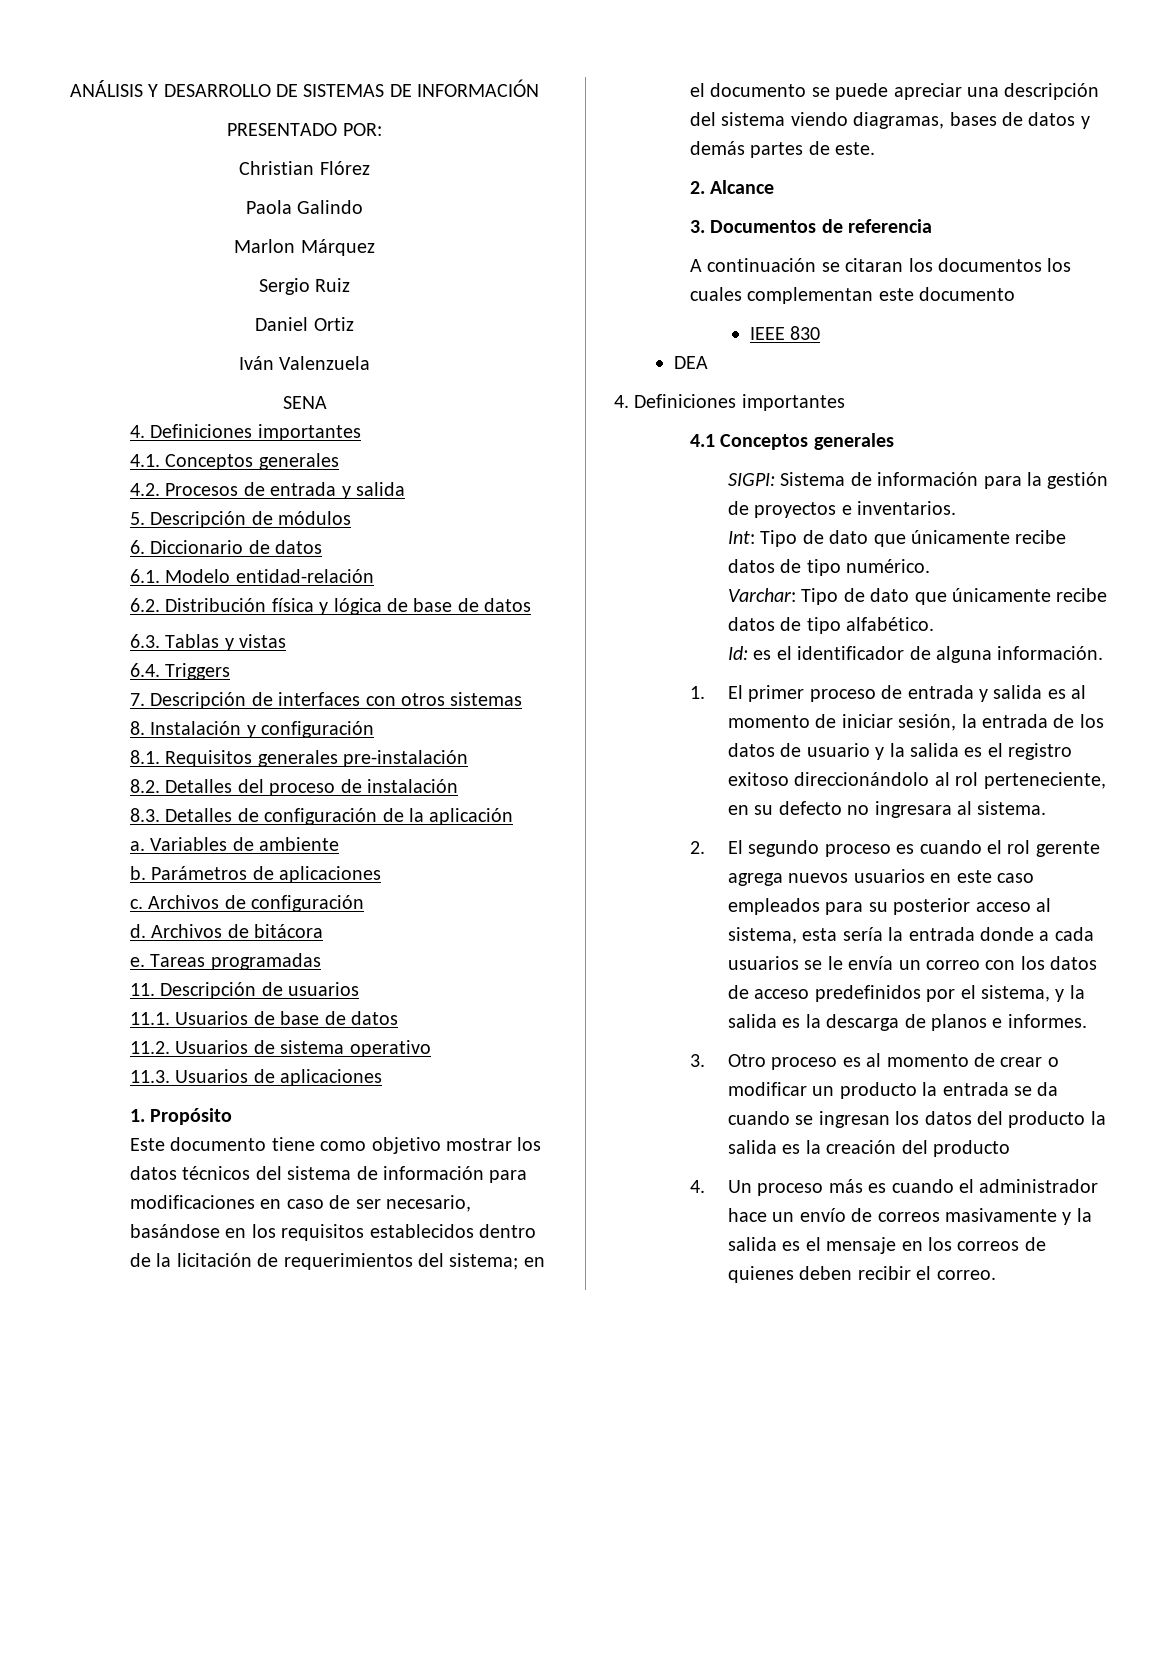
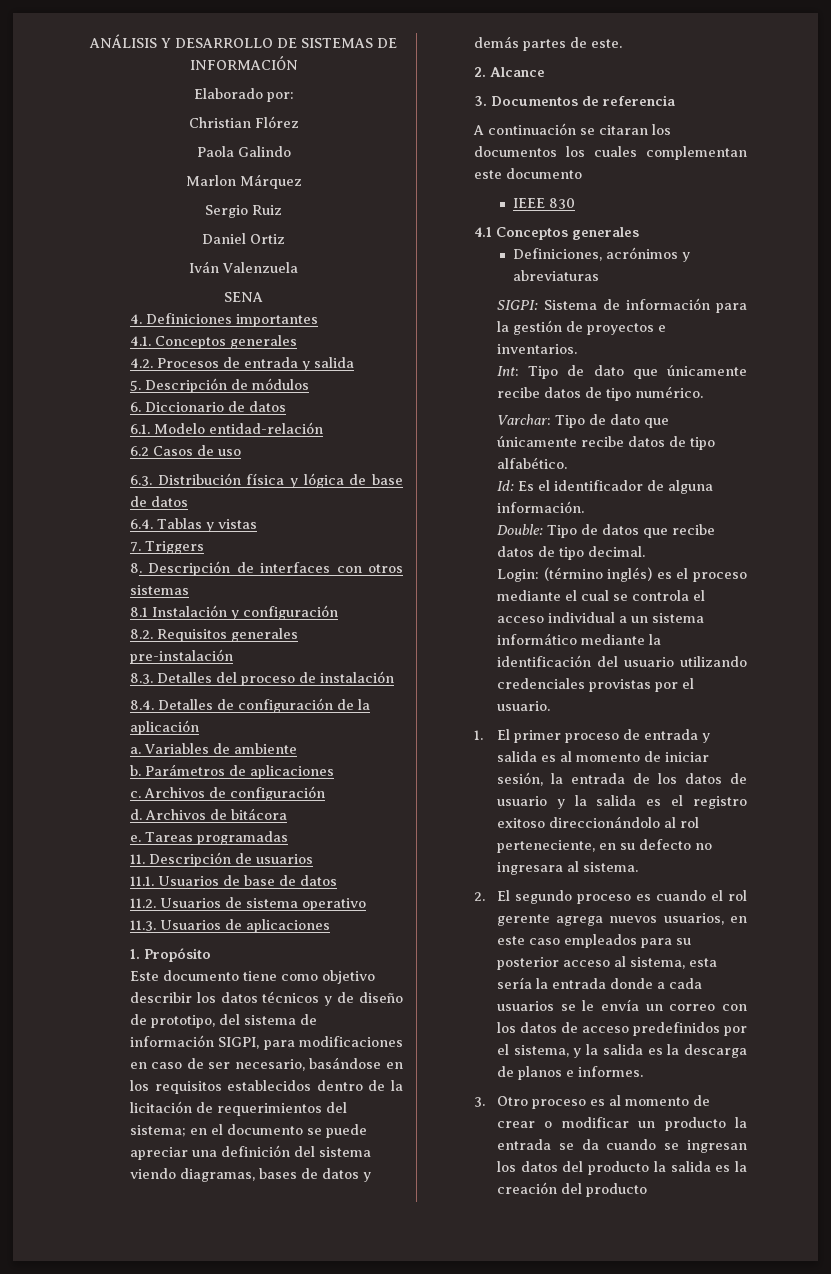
[227,123,382,136] PRESENTADO POR: -> [193,88,294,102] Elaborado por:
[129,598,160,612] 6.2. -> [129,445,241,456] [129,475,152,486] 6.2 Casos de uso // 6.3.
[129,634,160,648] 6.3. -> [129,519,153,529] 6.4.
[129,663,160,677] 6.4. -> [129,542,141,552] 7.
[129,693,145,706] 7. -> [129,563,142,573] 8.
[129,721,145,735] 8. -> [129,607,148,617] 8.1
[129,750,160,764] 8.1. -> [129,629,153,639] 8.2.
[129,779,160,793] 8.2. -> [129,673,153,684] 8.3.
[129,808,160,822] 8.3. -> [129,700,154,710] 8.4.
[445,1138,512,1151] mostrar -> [129,992,192,1003] describir
(251, 1173) none -> [324,992,403,1006] [129,1014,215,1028] y de diseño de prototipo,
(484, 1173) none -> [218,1037,260,1049] SIGPI,
[1004,83,1100,100] descripción -> [220,1145,290,1157] definición
[673,356,708,369] [614,394,845,411] // DEA // 4. Definiciones importantes -> (575, 203) none
(894, 441) none -> [512,247,690,262] [512,270,599,281] // Definiciones, acrónimos y abreviaturas
[753,650,772,660] es -> [517,481,534,491] Es
(1104, 653) none -> [496,524,715,538] [496,546,645,560] [496,567,747,582] [496,590,705,601] [496,612,704,623] [496,633,661,645] [496,655,747,667] [496,678,694,692] [496,701,550,711] // Double: Tipo de datos que recibe datos de tipo decimal. // Login: (término inglés) es el proceso mediante el cual se controla el acceso individual a un sistema informático mediante la identificación del usuario utilizando credenciales provistas por el usuario.
[853,869,925,883] usuarios -> [663,913,724,925] usuarios,
[689,1179,1099,1196] [727,1208,1092,1225] [727,1237,1046,1254] [727,1266,996,1283] // 4. Un proceso más es cuando el administrador hace un envío de correos masivamente y la salida es el mensaje en los correos de quienes deben recibir el correo. -> (647, 1190) none

